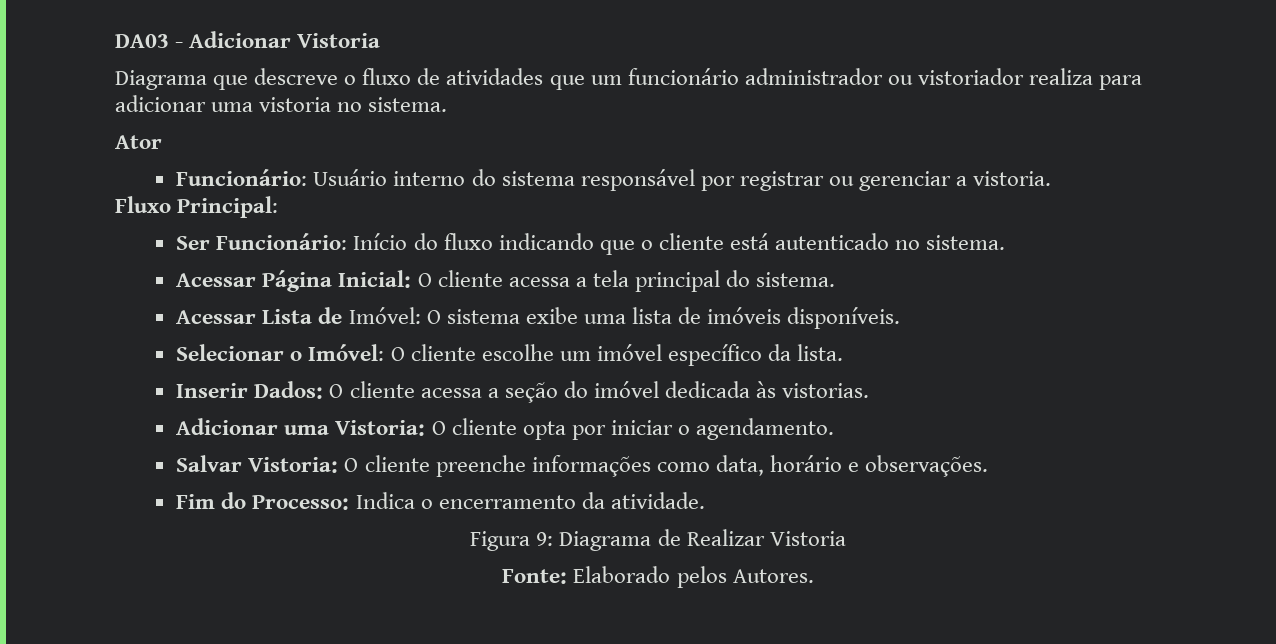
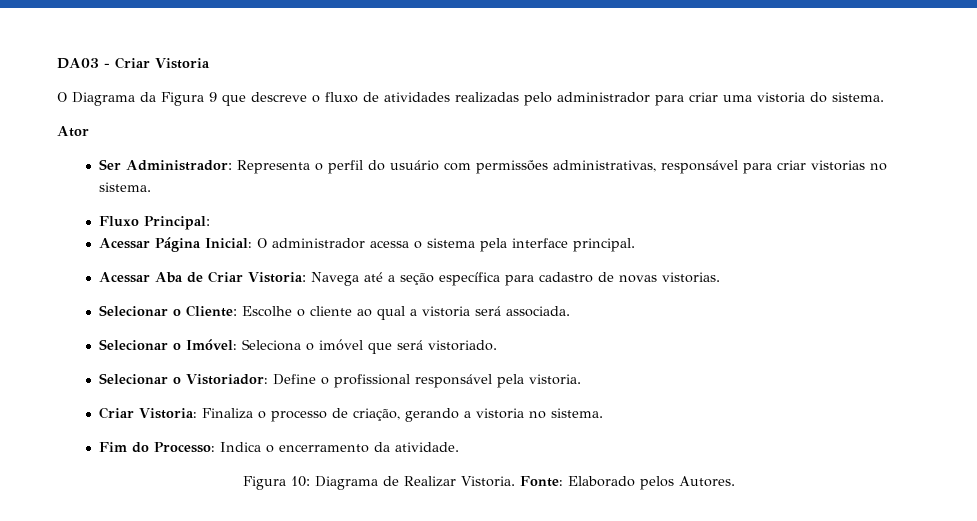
[189,31,381,48] [115,70,207,90] Adicionar Vistoria // Diagrama -> [115,57,210,69] [57,92,217,106] Criar Vistoria // O Diagrama da Figura 9
[549,68,1143,90] [115,95,206,112] que um funcionário administrador ou vistoriador realiza para adicionar -> [455,92,718,106] realizadas pelo administrador para criar
[337,102,363,112] no -> [810,92,827,103] do
[176,169,1052,191] [115,196,279,218] [176,233,1006,255] [176,270,836,292] [176,307,901,329] [176,344,844,366] [176,381,870,403] [176,418,834,440] [176,455,989,477] Funcionário: Usuário interno do sistema responsável por registrar ou gerenciar a vistoria. // Fluxo Principal: // Ser Funcionário: Início do fluxo indicando que o cliente está autenticado no sistema. // Acessar Página Inicial: O cliente acessa a tela principal do sistema. // Acessar Lista de Imóvel: O sistema exibe uma lista de imóveis disponíveis. // Selecionar o Imóvel: O cliente escolhe um imóvel específico da lista. // Inserir Dados: O cliente acessa a seção do imóvel dedicada às vistorias. // Adicionar uma Vistoria: O cliente opta por iniciar o agendamento. // Salvar Vistoria: O cliente preenche informações como data, horário e observações. -> [98,159,887,174] [98,182,151,192] [98,216,210,230] [98,237,635,252] [98,271,720,286] [98,305,570,320] [98,339,497,354] [98,373,581,388] [98,407,603,422] Ser Administrador: Representa o perfil do usuário com permissões administrativas, responsável para criar vistorias no sistema. // Fluxo Principal: // Acessar Página Inicial: O administrador acessa o sistema pela interface principal. // Acessar Aba de Criar Vistoria: Navega até a seção específica para cadastro de novas vistorias. // Selecionar o Cliente: Escolhe o cliente ao qual a vistoria será associada. // Selecionar o Imóvel: Seleciona o imóvel que será vistoriado. // Selecionar o Vistoriador: Define o profissional responsável pela vistoria. // Criar Vistoria: Finaliza o processo de criação, gerando a vistoria no sistema.
[536,532,554,546] 9: -> [290,476,310,487] 10:
[769,531,846,546] Vistoria // -> [460,476,515,487] Vistoria.

